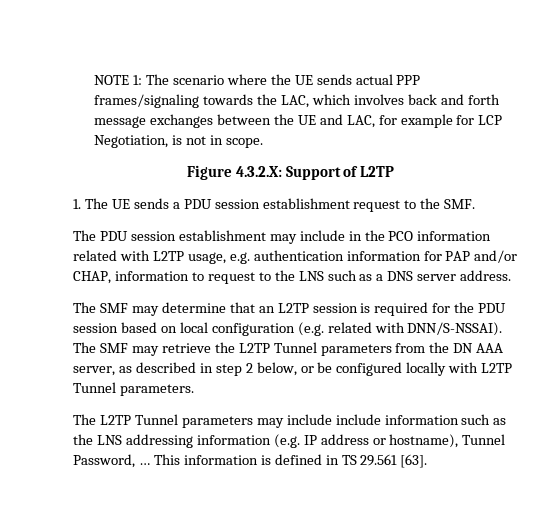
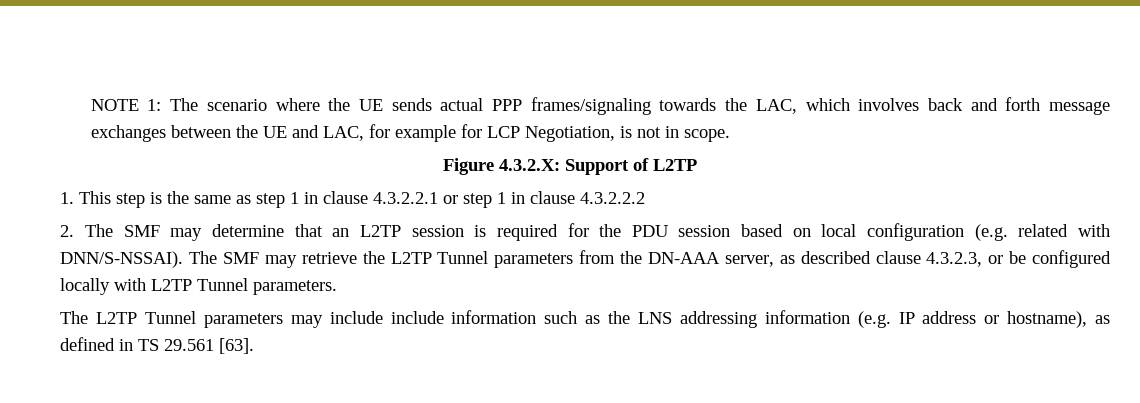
[85,198,476,212] [73,230,492,244] [73,250,518,264] [73,270,512,284] The UE sends a PDU session establishment request to the SMF. // The PDU session establishment may include in the PCO information related with L2TP usage, e.g. authentication information for PAP and/or CHAP, information to request to the LNS such as a DNS server address. // -> [79,191,646,208] [60,225,75,237] This step is the same as step 1 in clause 4.3.2.2.1 or step 1 in clause 4.3.2.2.2 // 2.
[453,343,504,353] DN AAA -> [647,252,720,264] DN-AAA
[199,362,297,376] in step 2 below, -> [875,251,983,267] clause 4.3.2.3,
[462,434,506,445] [73,454,271,468] Tunnel Password, … This information is -> [1095,315,1110,324] as

